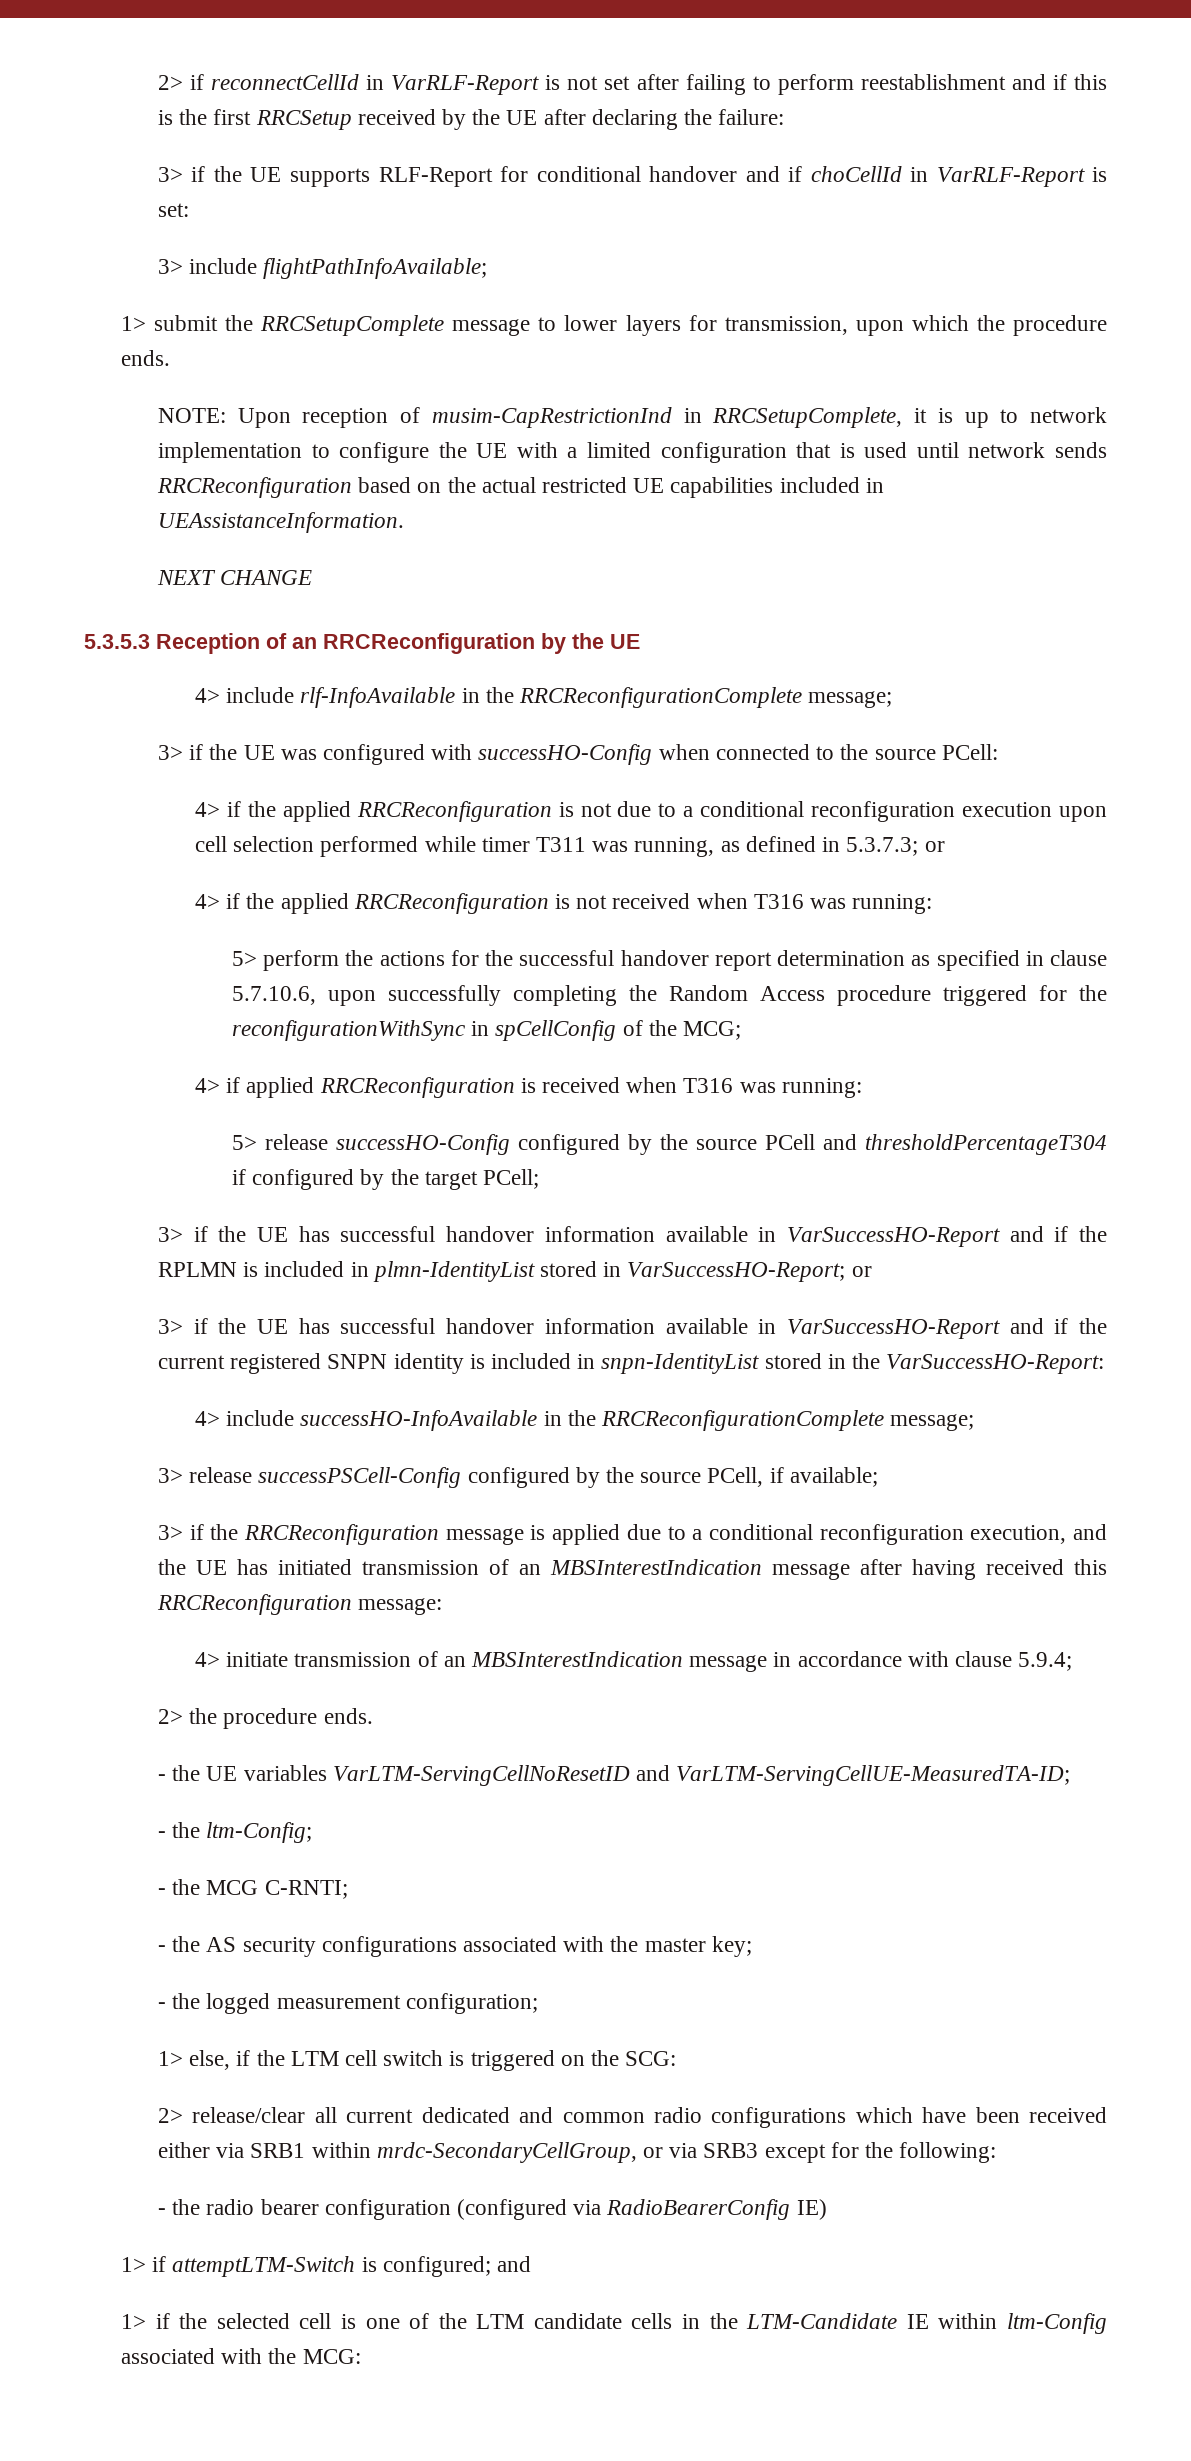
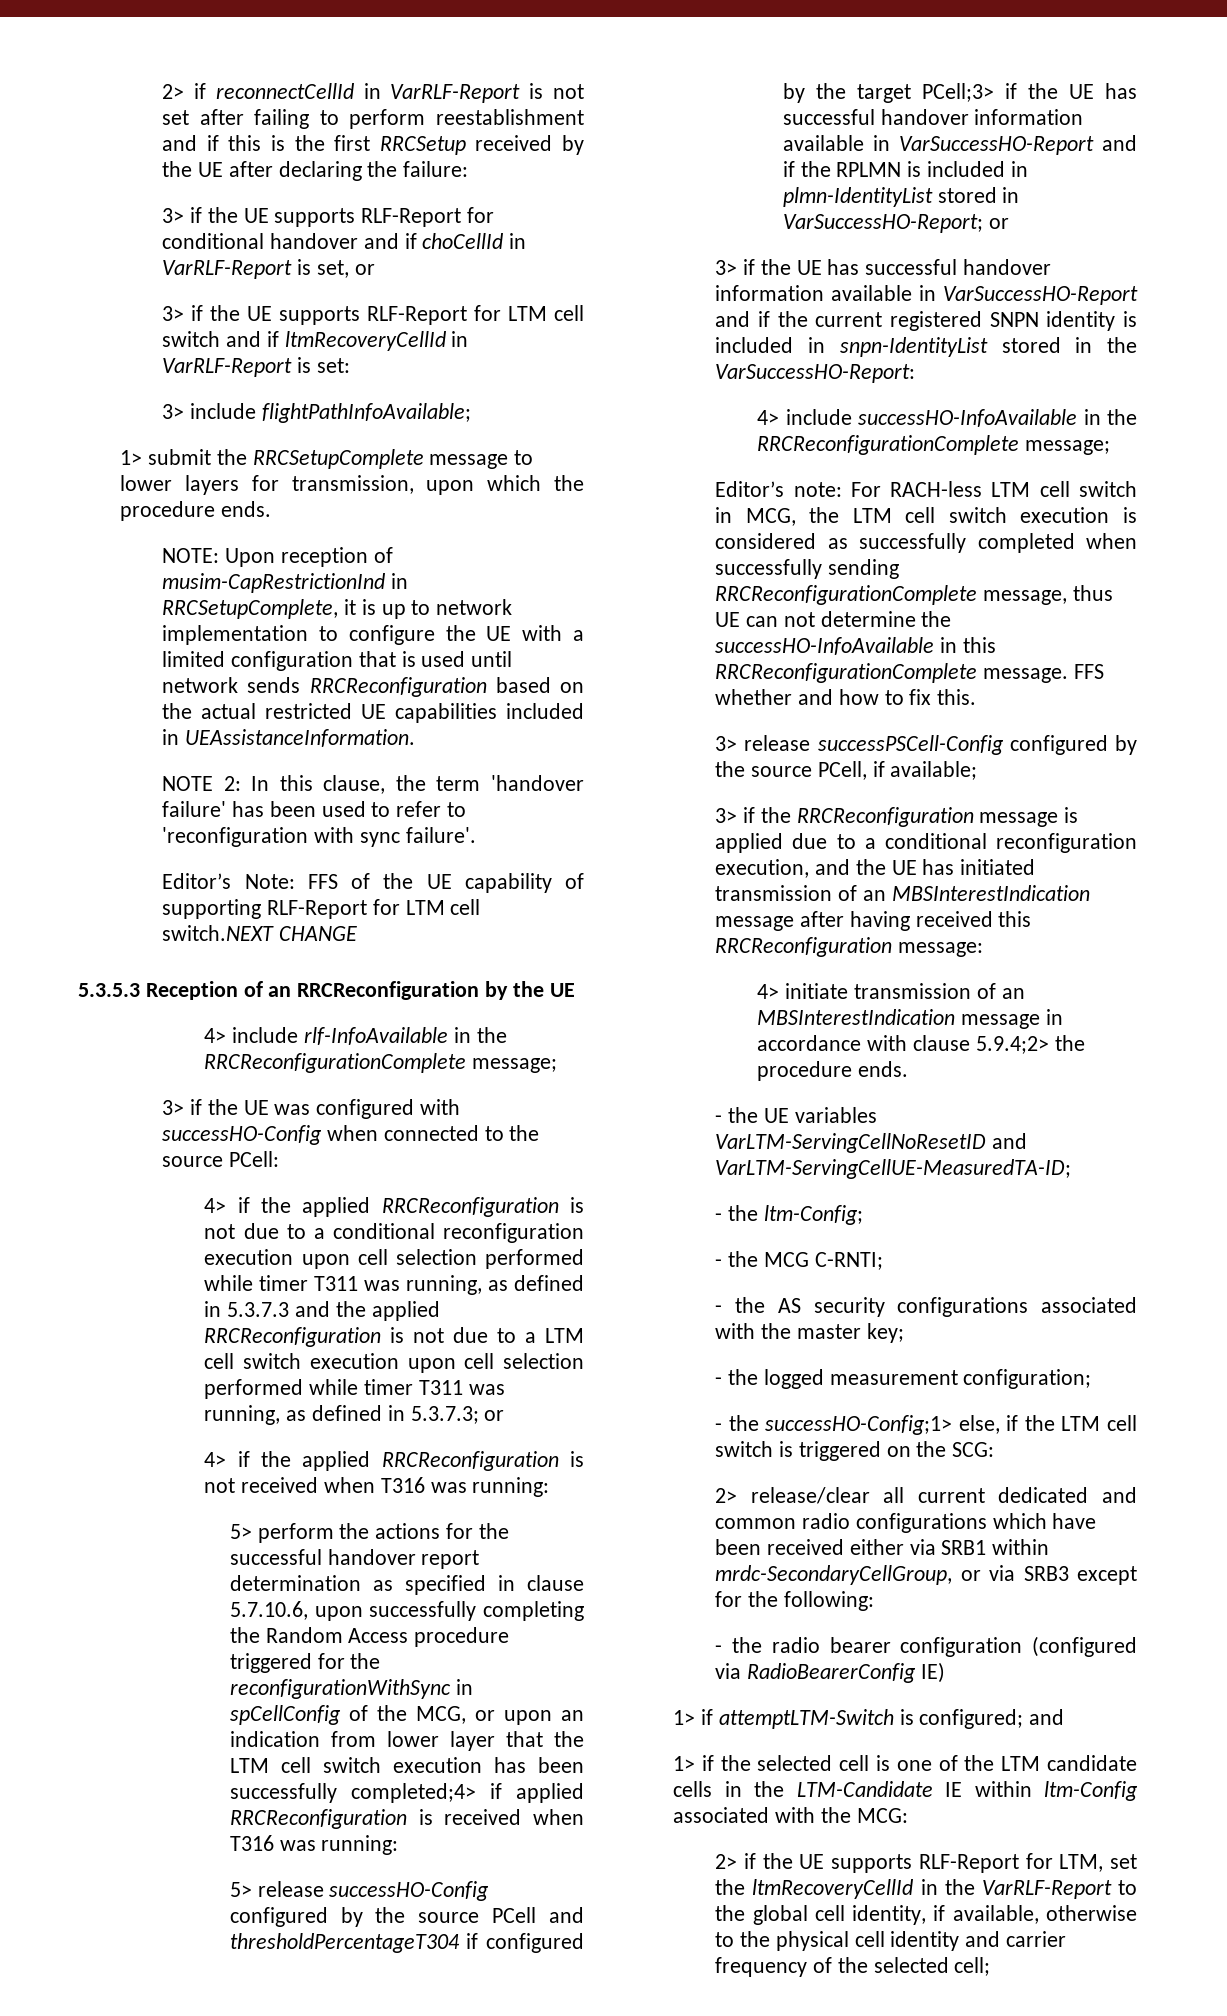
(1107, 174) none -> [316,260,375,278] [162,305,584,325] [162,331,469,351] [162,357,312,377] set, or // 3> if the UE supports RLF-Report for LTM cell switch and if ltmRecoveryCellId in VarRLF-Report is
[156,570,216,585] NEXT -> [162,775,584,794] [162,801,467,817] [162,827,476,847] [162,873,585,893] [162,899,481,919] [162,925,275,941] NOTE 2: In this clause, the term 'handover failure' has been used to refer to 'reconfiguration with sync failure'. // Editor’s Note: FFS of the UE capability of supporting RLF-Report for LTM cell switch.NEXT
(841, 844) none -> [227,1301,440,1321] [204,1327,584,1347] [204,1353,584,1373] [204,1379,505,1399] [204,1405,405,1425] 5.3.7.3 and the applied RRCReconfiguration is not due to a LTM cell switch execution upon cell selection performed while timer T311 was running, as defined in
[683,1021,742,1040] [194,1078,220,1093] MCG; // 4> -> [415,1706,585,1725] [229,1731,585,1751] [229,1757,584,1773] [229,1783,476,1803] MCG, or upon an indication from lower layer that the LTM cell switch execution has been successfully completed;4>
[483,1169,540,1189] [157,1227,183,1242] PCell; // 3> -> [921,83,994,102] PCell;3>
(975, 1422) none -> [715,481,1137,497] [715,507,1137,526] [715,533,1137,553] [715,559,900,579] [715,585,1113,605] [715,611,952,627] [715,637,996,655] [715,663,1104,683] [715,689,977,705] // Editor’s note: For RACH-less LTM cell switch in MCG, the LTM cell switch execution is considered as successfully completed when successfully sending RRCReconfigurationComplete message, thus UE can not determine the successHO-InfoAvailable in this RRCReconfigurationComplete message. FFS whether and how to fix this.
[1018,1652,1073,1671] [157,1709,183,1724] 5.9.4; // 2> -> [975,1036,1049,1054] 5.9.4;2>
[157,2051,183,2066] 1> -> [715,1415,953,1435] - the successHO-Config;1>
(361, 2356) none -> [715,1853,1137,1873] [715,1879,1137,1899] [715,1905,1137,1925] [715,1931,1067,1951] [715,1957,991,1977] // 2> if the UE supports RLF-Report for LTM, set the ltmRecoveryCellId in the VarRLF-Report to the global cell identity, if available, otherwise to the physical cell identity and carrier frequency of the selected cell;

